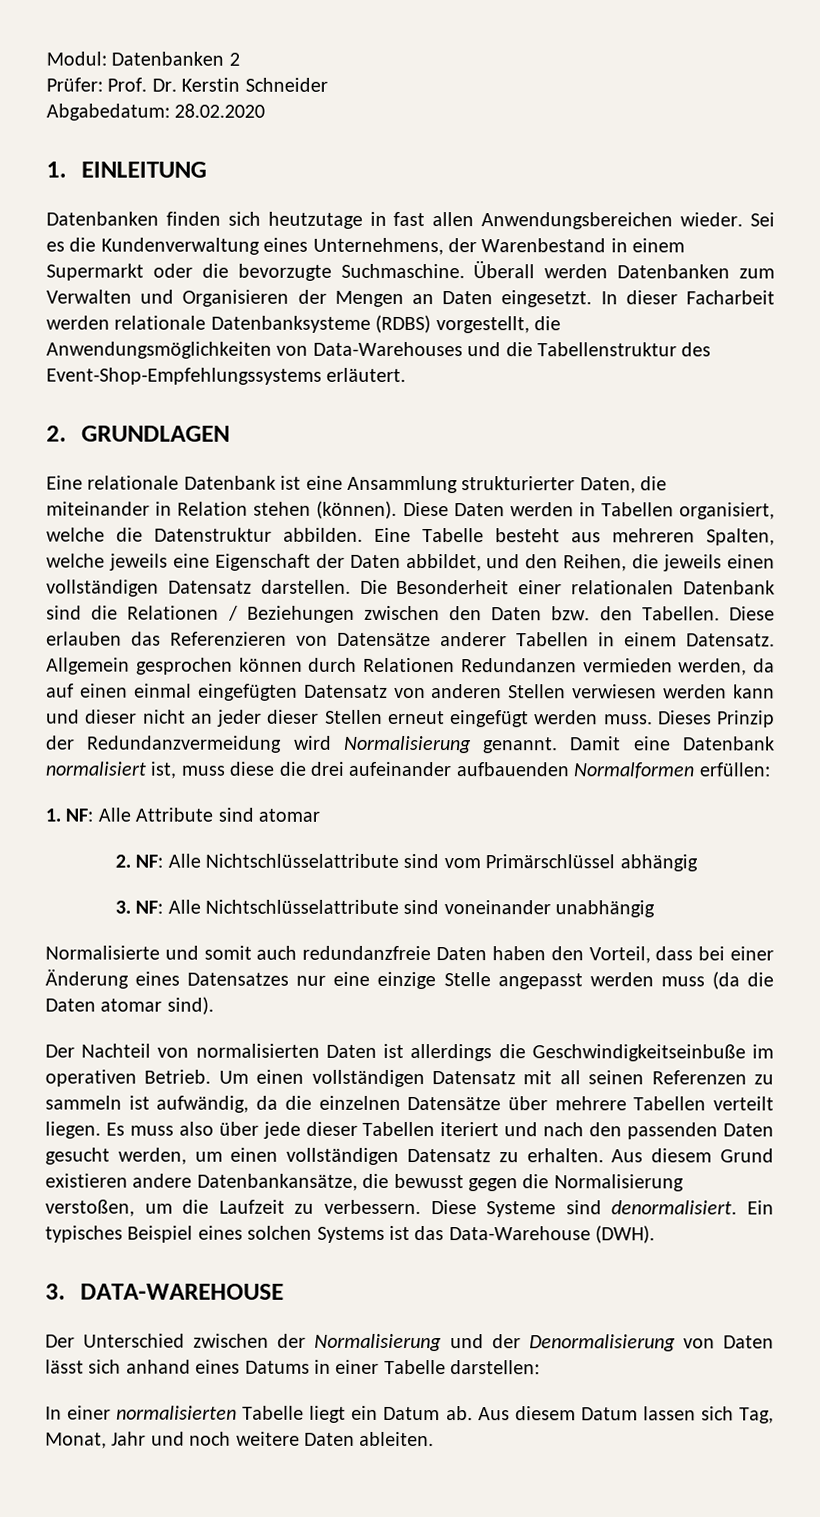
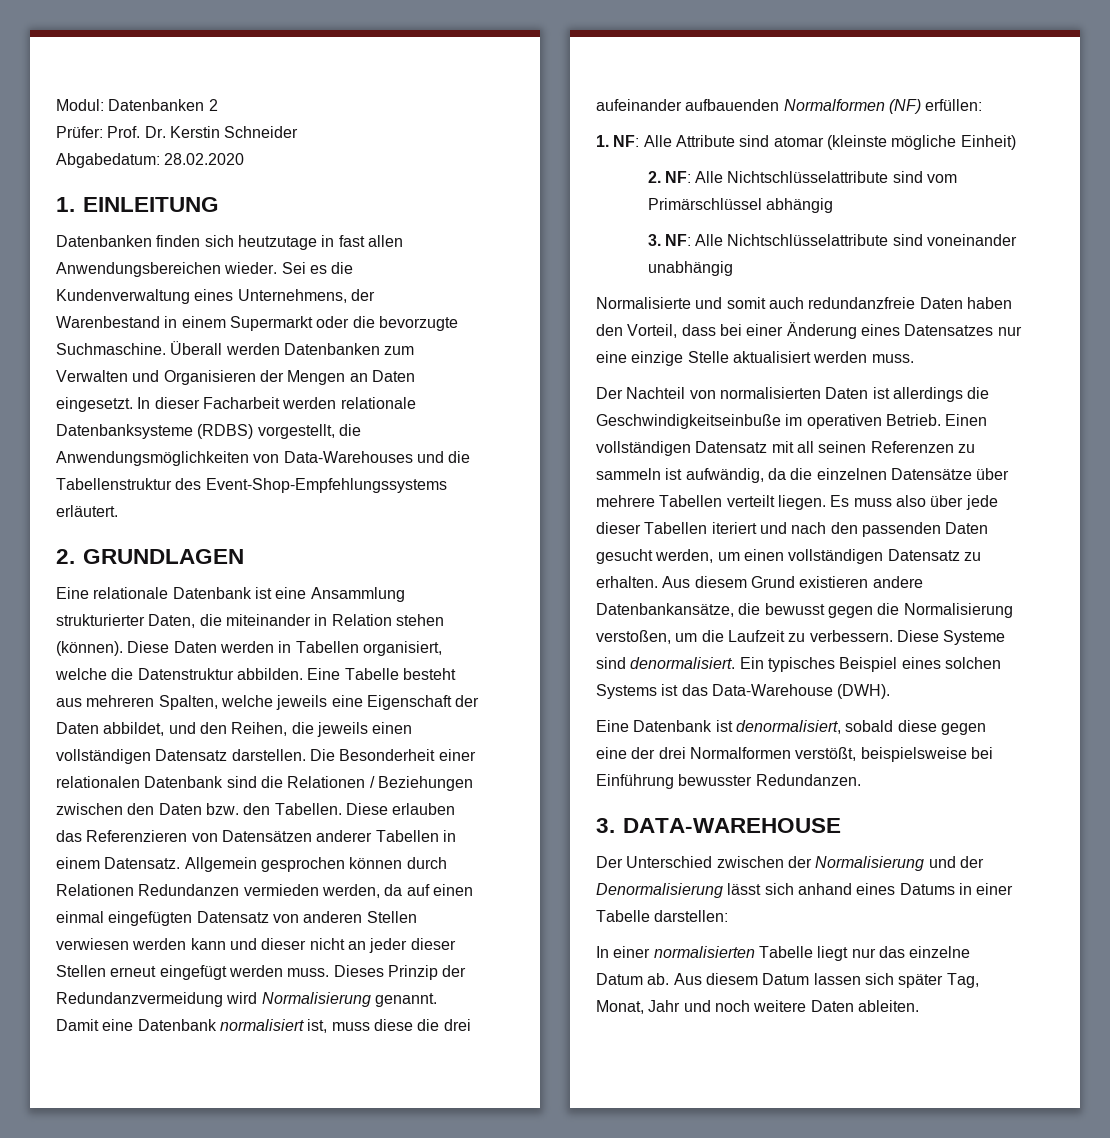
[337,632,431,647] Datensätze -> [221,830,312,842] Datensätzen
(695, 770) none -> [888,99,921,114] (NF)
(320, 815) none -> [826,135,1016,150] (kleinste mögliche Einheit)
[497,971,775,990] [45,996,214,1015] angepasst werden muss (da die Daten atomar sind). -> [732,351,914,363] aktualisiert werden muss.
[218,1069,305,1084] Um einen -> [945,414,988,426] Einen
(656, 1234) none -> [596,720,986,735] [596,747,993,762] [596,774,861,789] // Eine Datenbank ist denormalisiert, sobald diese gegen eine der drei Normalformen verstößt, beispielsweise bei Einführung bewusster Redundanzen.
[682,1335,774,1349] von Daten -> (723, 890) none
[351,1405,379,1420] ein -> [851,946,971,958] nur das einzelne
(734, 1413) none -> [898,974,944,988] später

